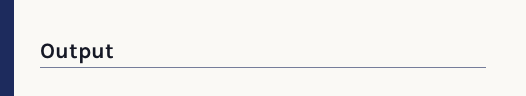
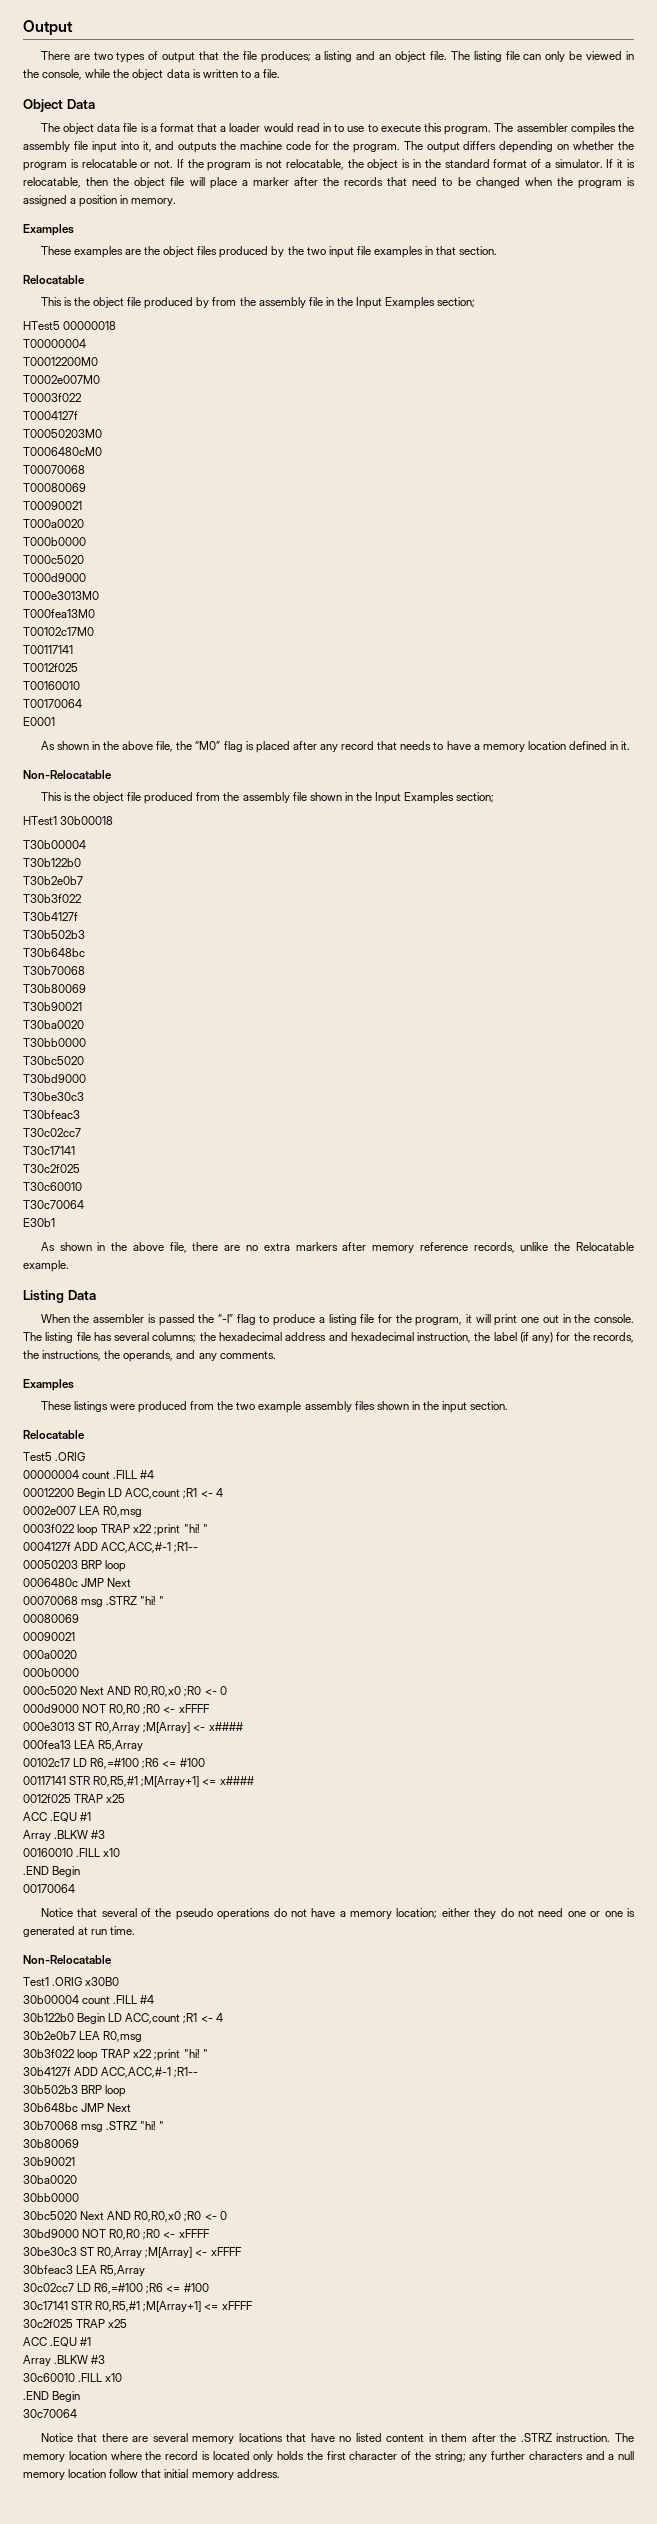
(114, 53) none -> [40,51,635,63] [23,69,281,80] [23,99,95,112] [40,123,634,135] [23,141,635,153] [23,159,635,171] [23,177,636,189] [23,195,177,207] [23,224,74,236] [40,246,498,258] [23,275,85,284] [40,297,476,309] [23,321,117,330] [23,339,86,348] [23,357,98,366] [23,375,100,384] [23,393,81,402] [23,411,78,420] [23,429,102,438] [23,447,102,456] [23,465,85,474] [23,483,86,492] [23,501,82,510] [23,519,84,528] [23,537,86,546] [23,555,84,564] [23,573,86,582] [23,591,99,600] [23,609,95,618] [23,627,94,636] [23,645,73,654] [23,663,78,672] [23,681,80,690] [23,699,82,708] [23,717,55,726] [40,741,631,753] [23,770,112,779] [40,792,495,804] [23,816,114,825] [23,840,86,849] [23,858,81,867] [23,876,83,885] [23,894,81,903] [23,912,78,921] [23,930,85,939] [23,948,85,957] [23,966,85,975] [23,984,86,993] [23,1002,82,1011] [23,1020,84,1029] [23,1038,86,1047] [23,1056,84,1065] [23,1074,86,1083] [23,1092,84,1101] [23,1110,80,1119] [23,1128,81,1137] [23,1146,75,1155] [23,1164,80,1173] [23,1182,82,1191] [23,1200,84,1209] [23,1218,55,1227] [40,1242,634,1253] [23,1260,69,1272] [23,1290,96,1303] [40,1314,634,1326] [23,1332,635,1343] [23,1350,276,1362] [23,1379,74,1391] [40,1401,509,1413] [23,1430,85,1439] [23,1452,86,1461] [23,1470,155,1479] [23,1488,223,1499] [23,1506,143,1517] [23,1524,208,1536] [23,1542,199,1553] [23,1560,127,1572] [23,1578,132,1587] [23,1596,165,1607] [23,1614,79,1623] [23,1632,75,1641] [23,1650,77,1659] [23,1668,79,1677] [23,1686,227,1697] [23,1704,210,1715] [23,1722,243,1733] [23,1740,144,1751] [23,1758,205,1769] [23,1776,254,1787] [23,1794,126,1803] [23,1812,92,1822] [23,1830,106,1841] [23,1848,121,1857] [23,1866,81,1877] [23,1884,75,1893] [40,1908,636,1920] [23,1926,136,1937] [23,1955,112,1964] [23,1977,120,1986] [23,1995,155,2004] [23,2013,223,2024] [23,2031,143,2042] [23,2049,208,2061] [23,2067,199,2078] [23,2085,127,2097] [23,2103,132,2112] [23,2121,165,2132] [23,2139,79,2148] [23,2157,75,2166] [23,2175,77,2184] [23,2193,79,2202] [23,2211,227,2222] [23,2229,210,2240] [23,2247,242,2258] [23,2265,146,2276] [23,2283,209,2294] [23,2301,253,2312] [23,2319,128,2328] [23,2337,92,2347] [23,2355,106,2366] [23,2373,123,2382] [23,2391,81,2402] [23,2409,77,2418] [40,2433,634,2444] [23,2451,634,2462] [23,2469,280,2480] // There are two types of output that the file produces; a listing and an object file. The listing file can only be viewed in the console, while the object data is written to a file. // Object Data // The object data file is a format that a loader would read in to use to execute this program. The assembler compiles the assembly file input into it, and outputs the machine code for the program. The output differs depending on whether the program is relocatable or not. If the program is not relocatable, the object is in the standard format of a simulator. If it is relocatable, then the object file will place a marker after the records that need to be changed when the program is assigned a position in memory. // Examples // These examples are the object files produced by the two input file examples in that section. // Relocatable // This is the object file produced by from the assembly file in the Input Examples section; // HTest5 00000018 // T00000004 // T00012200M0 // T0002e007M0 // T0003f022 // T0004127f // T00050203M0 // T0006480cM0 // T00070068 // T00080069 // T00090021 // T000a0020 // T000b0000 // T000c5020 // T000d9000 // T000e3013M0 // T000fea13M0 // T00102c17M0 // T00117141 // T0012f025 // T00160010 // T00170064 // E0001 // As shown in the above file, the “M0” flag is placed after any record that needs to have a memory location defined in it. // Non-Relocatable // This is the object file produced from the assembly file shown in the Input Examples section; // HTest1 30b00018 // T30b00004 // T30b122b0 // T30b2e0b7 // T30b3f022 // T30b4127f // T30b502b3 // T30b648bc // T30b70068 // T30b80069 // T30b90021 // T30ba0020 // T30bb0000 // T30bc5020 // T30bd9000 // T30be30c3 // T30bfeac3 // T30c02cc7 // T30c17141 // T30c2f025 // T30c60010 // T30c70064 // E30b1 // As shown in the above file, there are no extra markers after memory reference records, unlike the Relocatable example. // Listing Data // When the assembler is passed the “-l” flag to produce a listing file for the program, it will print one out in the console. The listing file has several columns; the hexadecimal address and hexadecimal instruction, the label (if any) for the records, the instructions, the operands, and any comments. // Examples // These listings were produced from the two example assembly files shown in the input section. // Relocatable // Test5 .ORIG // 00000004 count .FILL #4 // 00012200 Begin LD ACC,count ;R1 <- 4 // 0002e007 LEA R0,msg // 0003f022 loop TRAP x22 ;print "hi! " // 0004127f ADD ACC,ACC,#-1 ;R1-- // 00050203 BRP loop // 0006480c JMP Next // 00070068 msg .STRZ "hi! " // 00080069 // 00090021 // 000a0020 // 000b0000 // 000c5020 Next AND R0,R0,x0 ;R0 <- 0 // 000d9000 NOT R0,R0 ;R0 <- xFFFF // 000e3013 ST R0,Array ;M[Array] <- x#### // 000fea13 LEA R5,Array // 00102c17 LD R6,=#100 ;R6 <= #100 // 00117141 STR R0,R5,#1 ;M[Array+1] <= x#### // 0012f025 TRAP x25 // ACC .EQU #1 // Array .BLKW #3 // 00160010 .FILL x10 // .END Begin // 00170064 // Notice that several of the pseudo operations do not have a memory location; either they do not need one or one is generated at run time. // Non-Relocatable // Test1 .ORIG x30B0 // 30b00004 count .FILL #4 // 30b122b0 Begin LD ACC,count ;R1 <- 4 // 30b2e0b7 LEA R0,msg // 30b3f022 loop TRAP x22 ;print "hi! " // 30b4127f ADD ACC,ACC,#-1 ;R1-- // 30b502b3 BRP loop // 30b648bc JMP Next // 30b70068 msg .STRZ "hi! " // 30b80069 // 30b90021 // 30ba0020 // 30bb0000 // 30bc5020 Next AND R0,R0,x0 ;R0 <- 0 // 30bd9000 NOT R0,R0 ;R0 <- xFFFF // 30be30c3 ST R0,Array ;M[Array] <- xFFFF // 30bfeac3 LEA R5,Array // 30c02cc7 LD R6,=#100 ;R6 <= #100 // 30c17141 STR R0,R5,#1 ;M[Array+1] <= xFFFF // 30c2f025 TRAP x25 // ACC .EQU #1 // Array .BLKW #3 // 30c60010 .FILL x10 // .END Begin // 30c70064 // Notice that there are several memory locations that have no listed content in them after the .STRZ instruction. The memory location where the record is located only holds the first character of the string; any further characters and a null memory location follow that initial memory address.

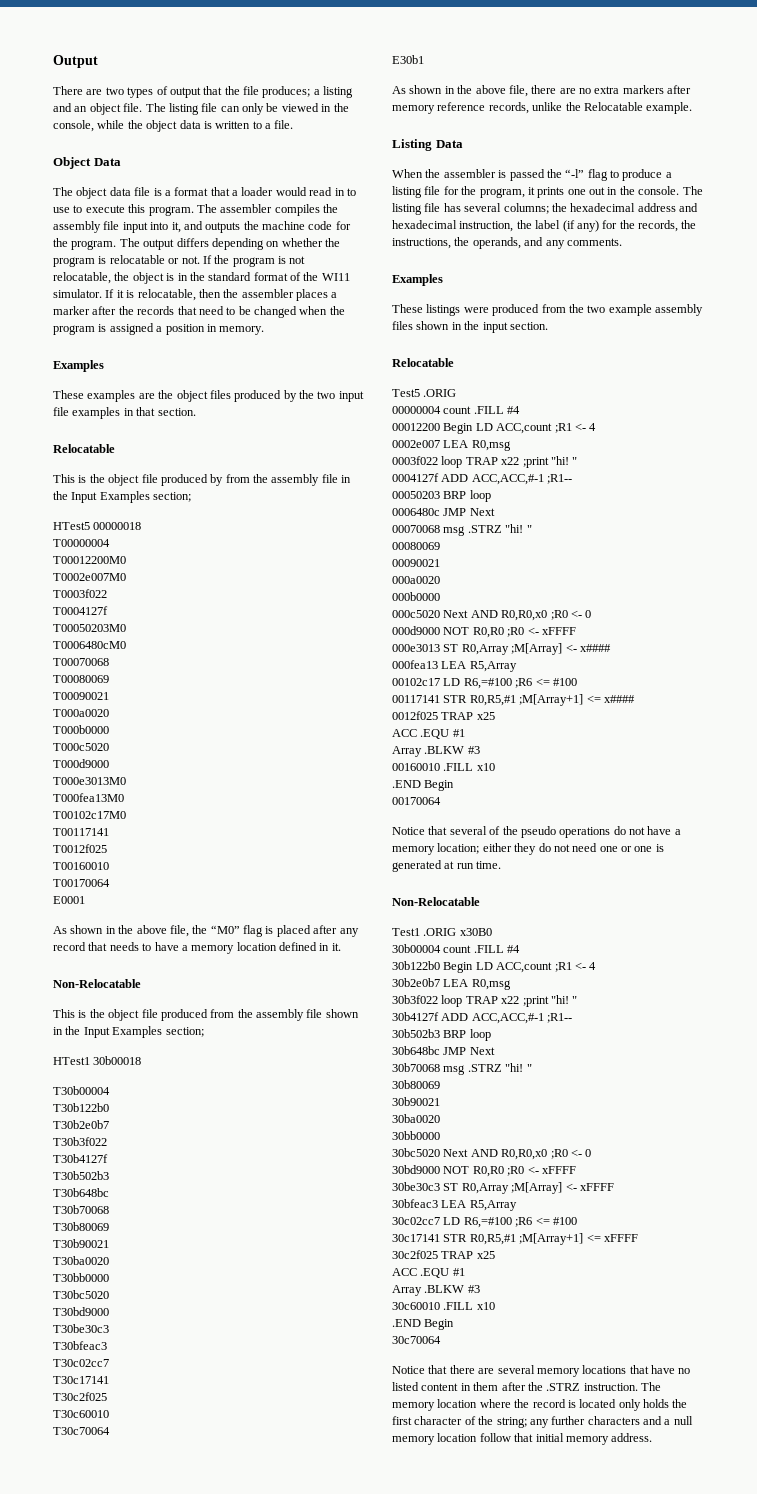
[544,162,551,168] a -> [303,272,350,281] the WI11
[134,177,237,189] object file will place -> [241,289,328,301] assembler places
[475,1314,518,1326] will print -> [537,187,565,198] prints

